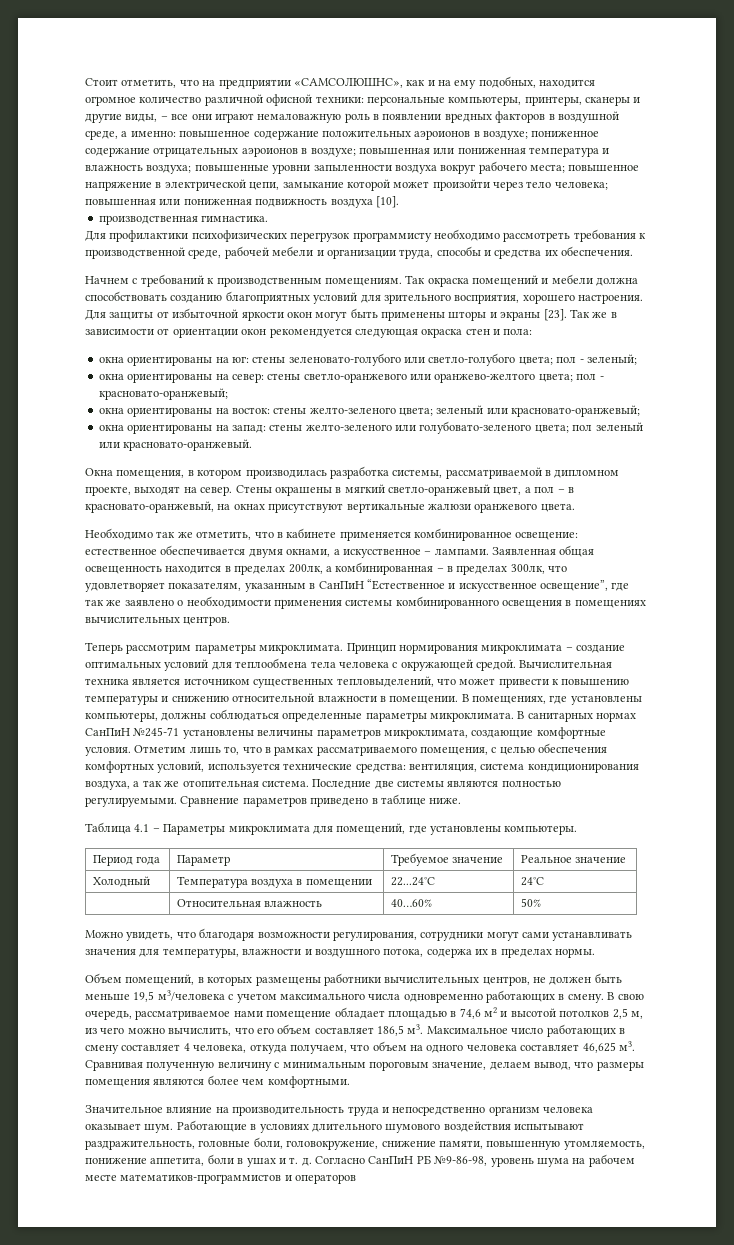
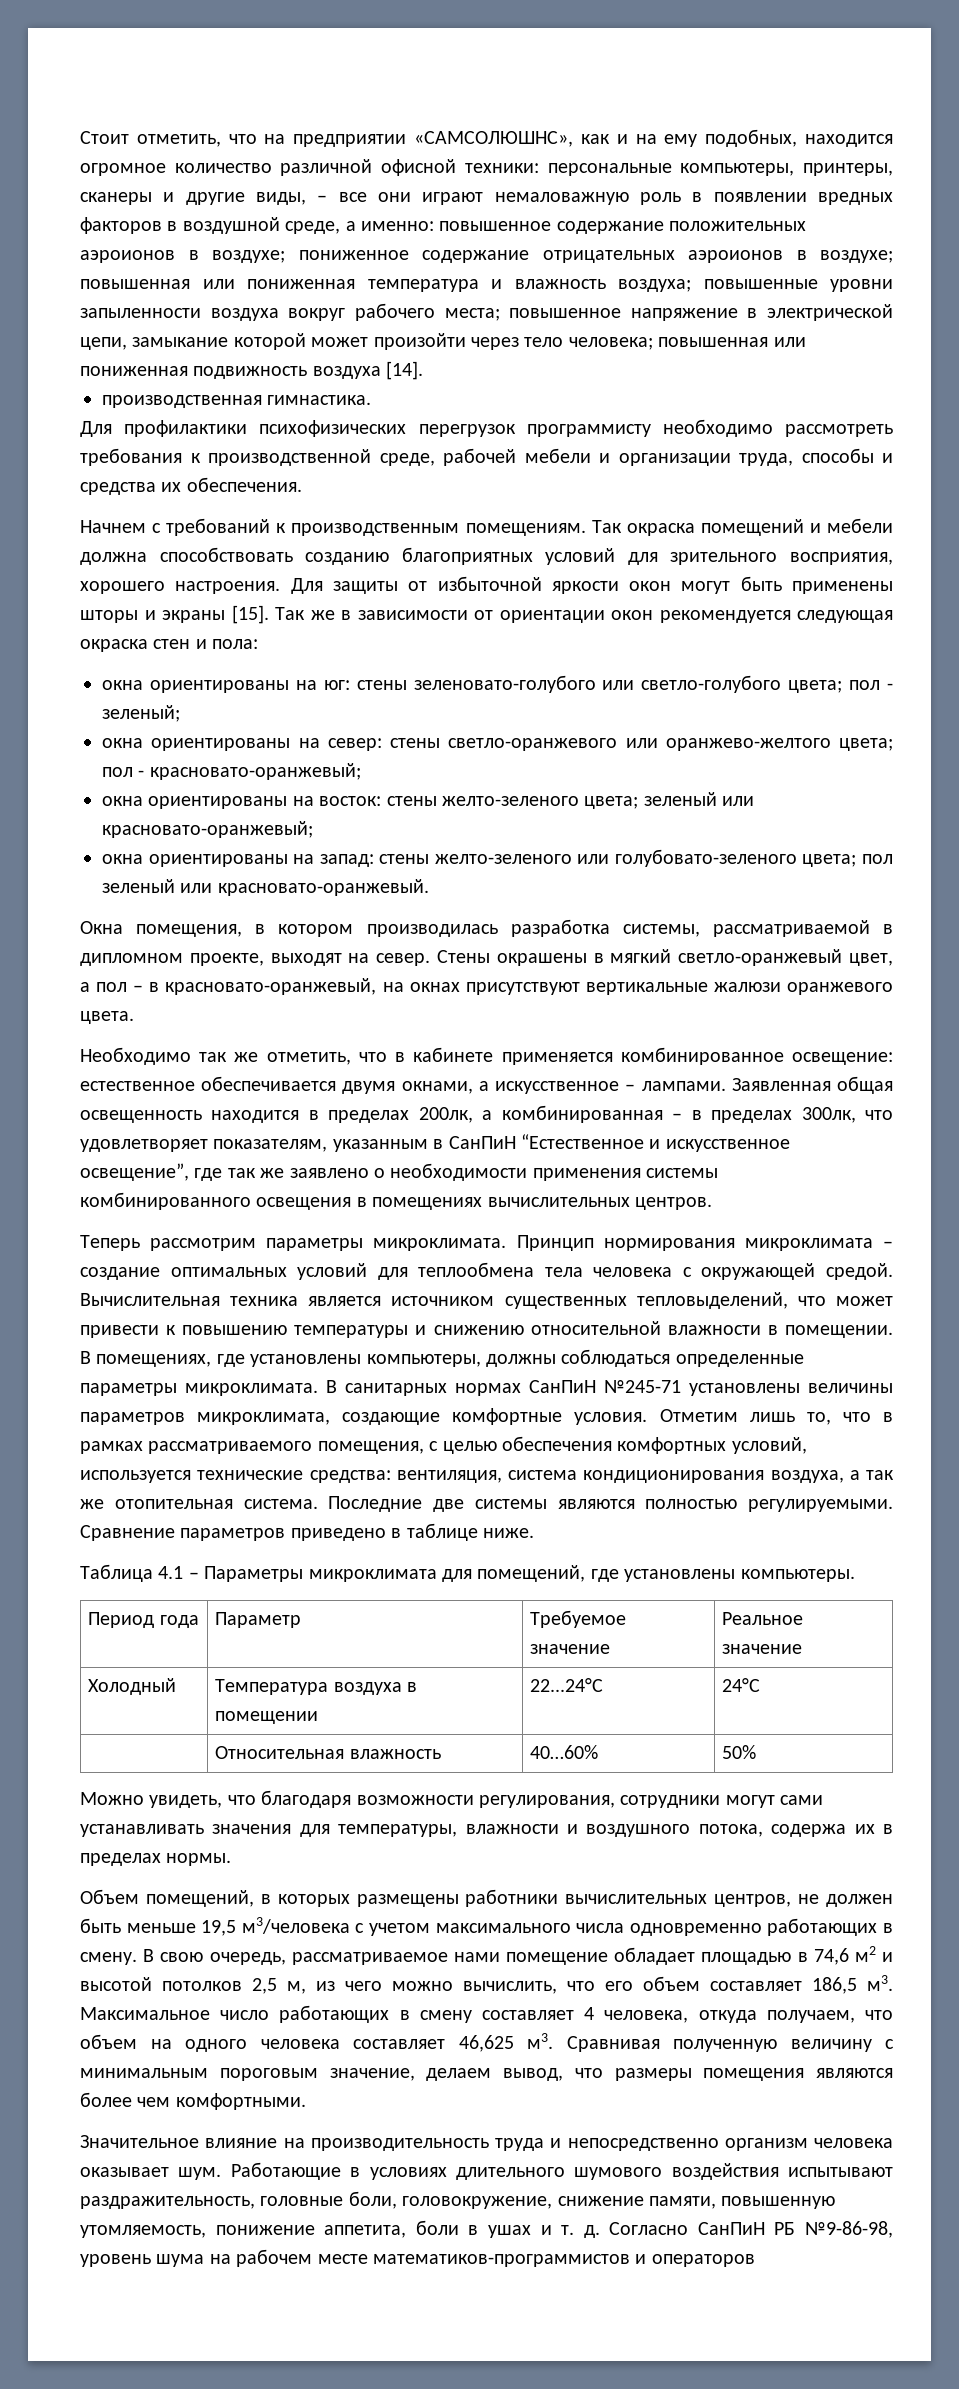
[375,196,399,208] [10]. -> [386,361,424,380] [14].
[543,309,567,321] [23]. -> [231,605,269,624] [15].

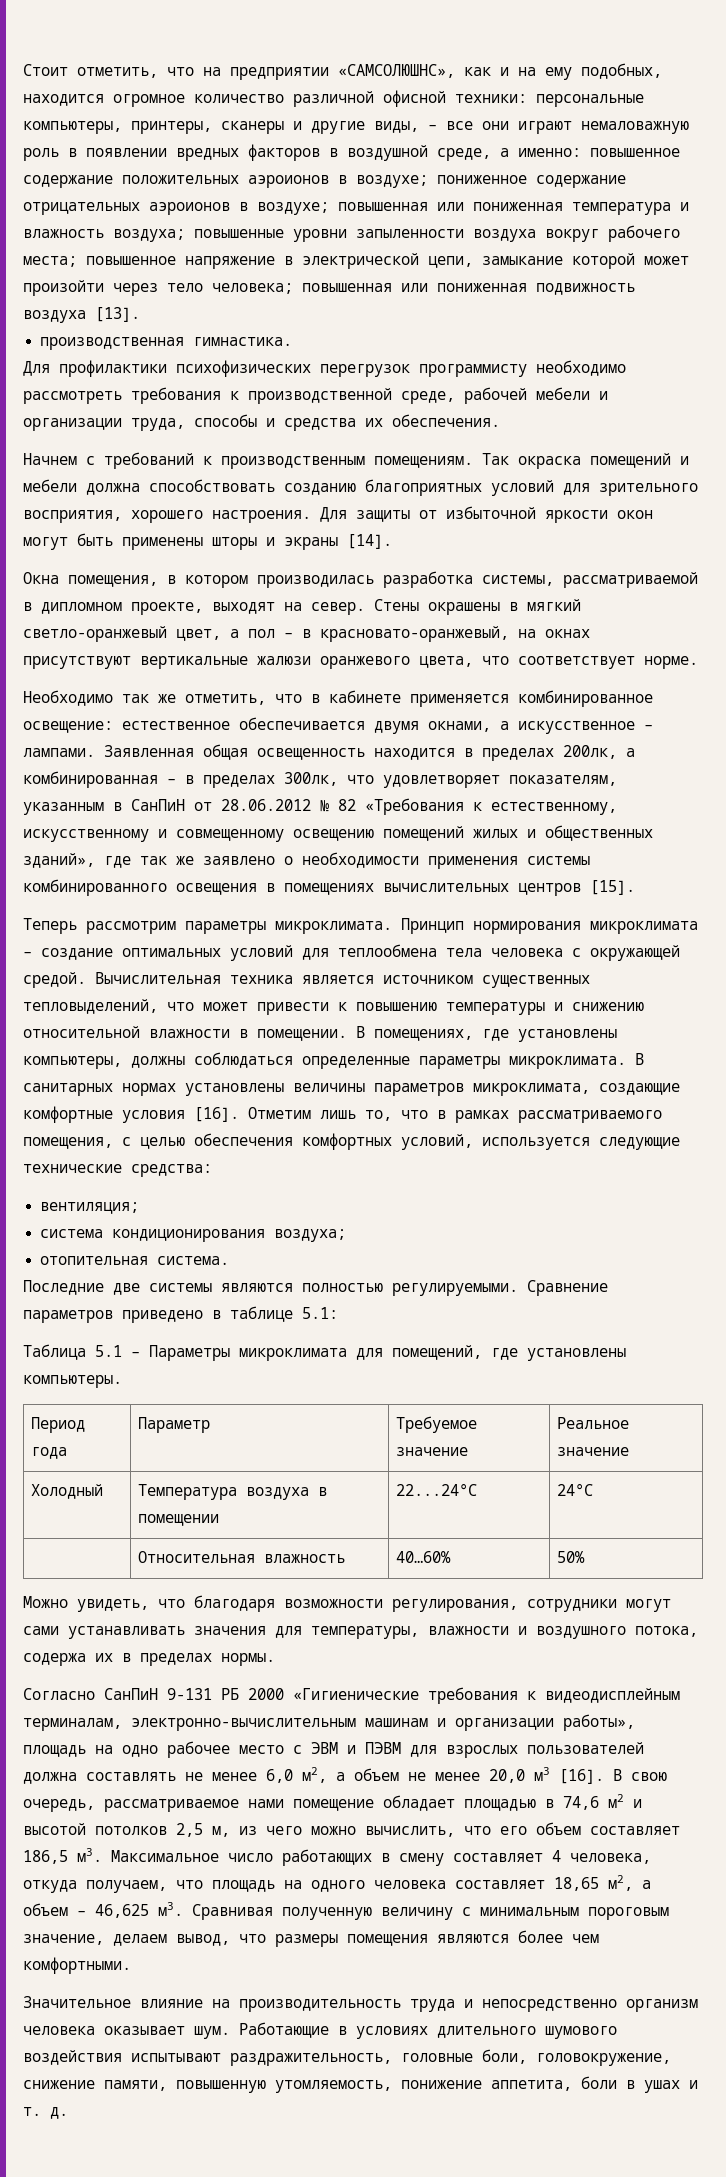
[386,361,424,380] [14]. -> [95,307,140,322] [13].
[231,605,893,624] [80,639,259,652] [102,675,893,693] [102,705,180,722] [102,738,893,751] [102,763,361,780] [102,792,755,809] [102,821,313,838] [102,849,893,867] [102,879,429,896] [15]. Так же в зависимости от ориентации окон рекомендуется следующая окраска стен и пола: // окна ориентированы на юг: стены зеленовато-голубого или светло-голубого цвета; пол - зеленый; // окна ориентированы на север: стены светло-оранжевого или оранжево-желтого цвета; пол - красновато-оранжевый; // окна ориентированы на восток: стены желто-зеленого цвета; зеленый или красновато-оранжевый; // окна ориентированы на запад: стены желто-зеленого или голубовато-зеленого цвета; пол зеленый или красновато-оранжевый. -> [347,534,392,549] [14].
[80,1011,134,1024] цвета. -> [419,656,698,669] цвета, что соответствует норме.
[521,1134,790,1152] [80,1163,189,1181] “Естественное и искусственное освещение”, -> [194,798,617,815] [23,825,653,842] [23,853,95,868] от 28.06.2012 № 82 «Требования к естественному, искусственному и совмещенному освещению помещений жилых и общественных зданий»,
[634,1197,712,1210] центров. -> [518,880,635,896] центров [15].
[529,1380,681,1393] СанПиН №245-71 -> (176, 1089) none
[574,1412,648,1425] условия. -> [122,1107,239,1123] условия [16].
(191, 1476) none -> [599,1137,680,1150] следующие
[396,1470,502,1483] вентиляция, -> [40,1202,140,1214] // вентиляция; //
[770,1470,894,1483] [80,1499,104,1509] воздуха, а так же -> [274,1229,347,1242] воздуха; //
(318, 1504) none -> (230, 1260) //
[482,1528,534,1538] ниже. -> [302,1307,338,1319] 5.1:
[158,1566,184,1579] 4.1 -> [95,1345,122,1357] 5.1
[80,1889,894,1907] [80,1917,894,1936] [80,1952,137,1965] Объем помещений, в которых размещены работники вычислительных центров, не должен быть меньше 19,5 м3/человека с учетом максимального числа одновременно работающих в смену. -> [23,1687,680,1704] [23,1714,635,1731] [23,1741,644,1758] [23,1767,604,1784] Согласно СанПиН 9-131 РБ 2000 «Гигиенические требования к видеодисплейным терминалам, электронно-вычислительным машинам и организации работы», площадь на одно рабочее место с ЭВМ и ПЭВМ для взрослых пользователей должна составлять не менее 6,0 м2, а объем не менее 20,0 м3 [16].
[80,2034,137,2049] объем -> [212,1880,275,1892] площадь
(445, 2044) none -> [554,1875,651,1891] [23,1903,86,1916] 18,65 м2, а объем –
[609,2221,893,2238] [80,2249,755,2267] Согласно СанПиН РБ №9-86-98, уровень шума на рабочем месте математиков-программистов и операторов -> (68, 2113) none

